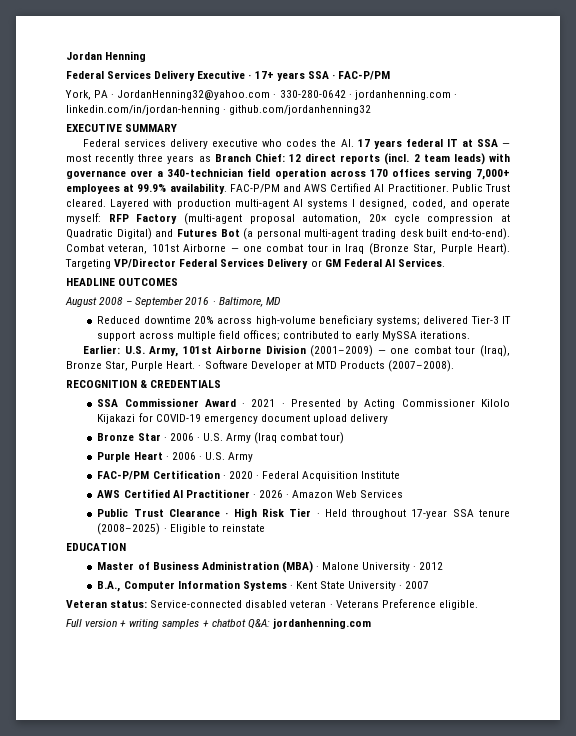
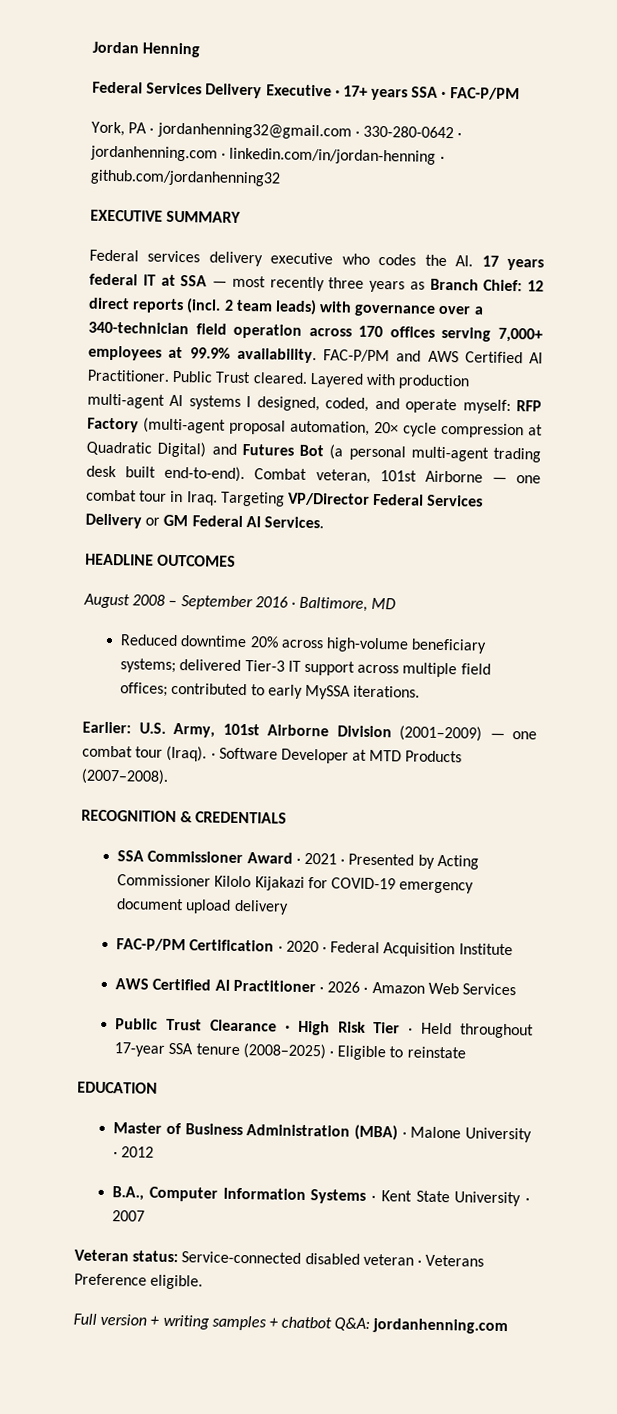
[117,90,271,100] JordanHenning32@yahoo.com -> [156,122,352,140] jordanhenning32@gmail.com
[345,243,510,255] Iraq (Bronze Star, Purple Heart). -> [186,491,218,506] Iraq.
[479,345,510,357] [66,361,196,371] (Iraq), Bronze Star, Purple Heart. -> [166,745,208,762] (Iraq).
[97,432,345,444] [97,452,254,462] // Bronze Star · 2006 · U.S. Army (Iraq combat tour) // Purple Heart · 2006 · U.S. Army -> (289, 907) none

